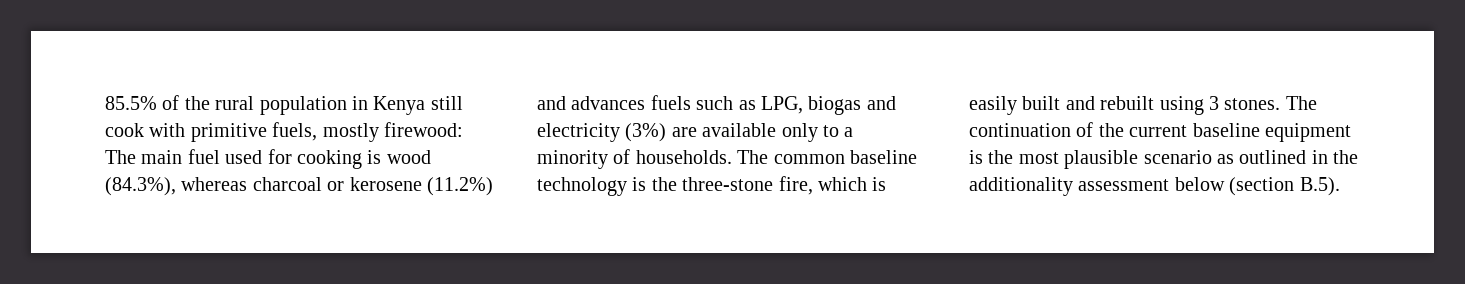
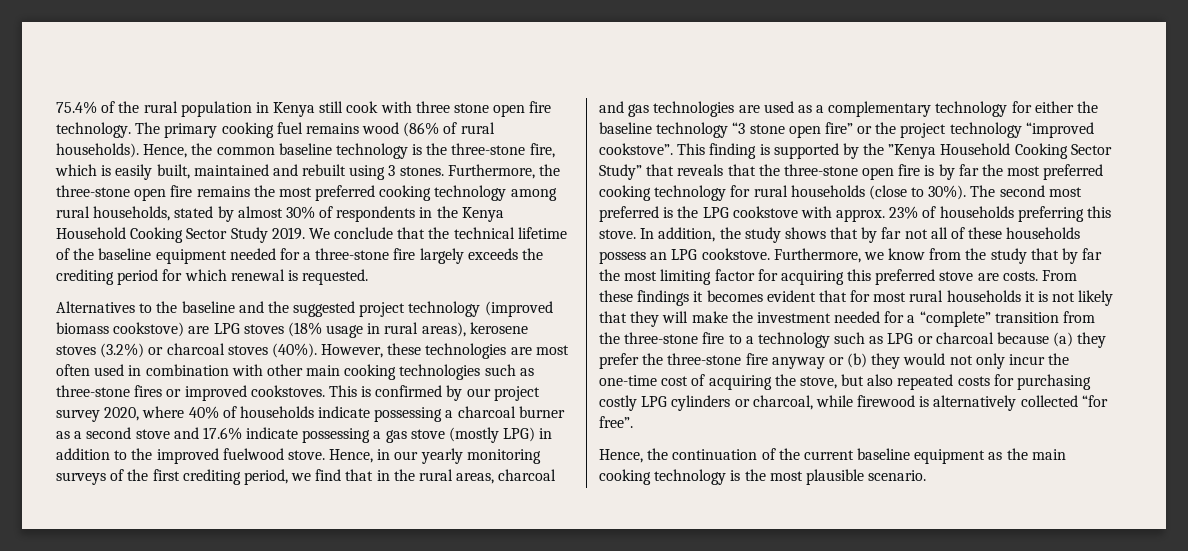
[105,96,157,110] 85.5% -> [56,101,97,114] 75.4%
[190,122,463,142] [105,149,431,169] [105,177,493,196] [537,95,896,115] [537,123,854,142] [537,149,769,169] primitive fuels, mostly firewood: The main fuel used for cooking is wood (84.3%), whereas charcoal or kerosene (11.2%) and advances fuels such as LPG, biogas and electricity (3%) are available only to a minority of households. The -> [415,101,552,117] [56,122,495,138] [56,143,213,158] three stone open fire technology. The primary cooking fuel remains wood (86% of rural households). Hence, the
[1022,96,1061,110] built -> [156,164,269,179] built, maintained
[1285,96,1317,110] The -> [447,164,561,179] [56,185,557,201] [56,206,504,222] [56,227,567,243] [56,248,544,264] [56,269,369,285] [56,301,553,317] [56,322,528,338] [56,343,569,359] [56,364,534,380] [56,385,540,401] [56,406,565,422] [56,427,553,443] [56,448,541,464] [56,469,557,485] [599,101,1099,117] [599,122,1094,138] [599,143,1112,159] [599,164,1104,180] [599,185,1082,201] [599,206,1112,222] [599,227,1081,243] [599,248,1103,264] [599,269,1078,285] [599,290,1114,306] [599,311,1096,327] [599,332,1107,348] [599,353,1070,369] [599,374,1092,390] [599,395,1108,411] [599,416,633,428] [599,448,669,463] Furthermore, the three-stone open fire remains the most preferred cooking technology among rural households, stated by almost 30% of respondents in the Kenya Household Cooking Sector Study 2019. We conclude that the technical lifetime of the baseline equipment needed for a three-stone fire largely exceeds the crediting period for which renewal is requested. // Alternatives to the baseline and the suggested project technology (improved biomass cookstove) are LPG stoves (18% usage in rural areas), kerosene stoves (3.2%) or charcoal stoves (40%). However, these technologies are most often used in combination with other main cooking technologies such as three-stone fires or improved cookstoves. This is confirmed by our project survey 2020, where 40% of households indicate possessing a charcoal burner as a second stove and 17.6% indicate possessing a gas stove (mostly LPG) in addition to the improved fuelwood stove. Hence, in our yearly monitoring surveys of the first crediting period, we find that in the rural areas, charcoal and gas technologies are used as a complementary technology for either the baseline technology “3 stone open fire” or the project technology “improved cookstove”. This finding is supported by the ”Kenya Household Cooking Sector Study” that reveals that the three-stone open fire is by far the most preferred cooking technology for rural households (close to 30%). The second most preferred is the LPG cookstove with approx. 23% of households preferring this stove. In addition, the study shows that by far not all of these households possess an LPG cookstove. Furthermore, we know from the study that by far the most limiting factor for acquiring this preferred stove are costs. From these findings it becomes evident that for most rural households it is not likely that they will make the investment needed for a “complete” transition from the three-stone fire to a technology such as LPG or charcoal because (a) they prefer the three-stone fire anyway or (b) they would not only incur the one-time cost of acquiring the stove, but also repeated costs for purchasing costly LPG cylinders or charcoal, while firewood is alternatively collected “for free”. // Hence, the
[969,150,1359,169] [969,177,1340,196] is the most plausible scenario as outlined in the additionality assessment below (section B.5). -> [988,448,1066,460] [599,469,927,485] as the main cooking technology is the most plausible scenario.

